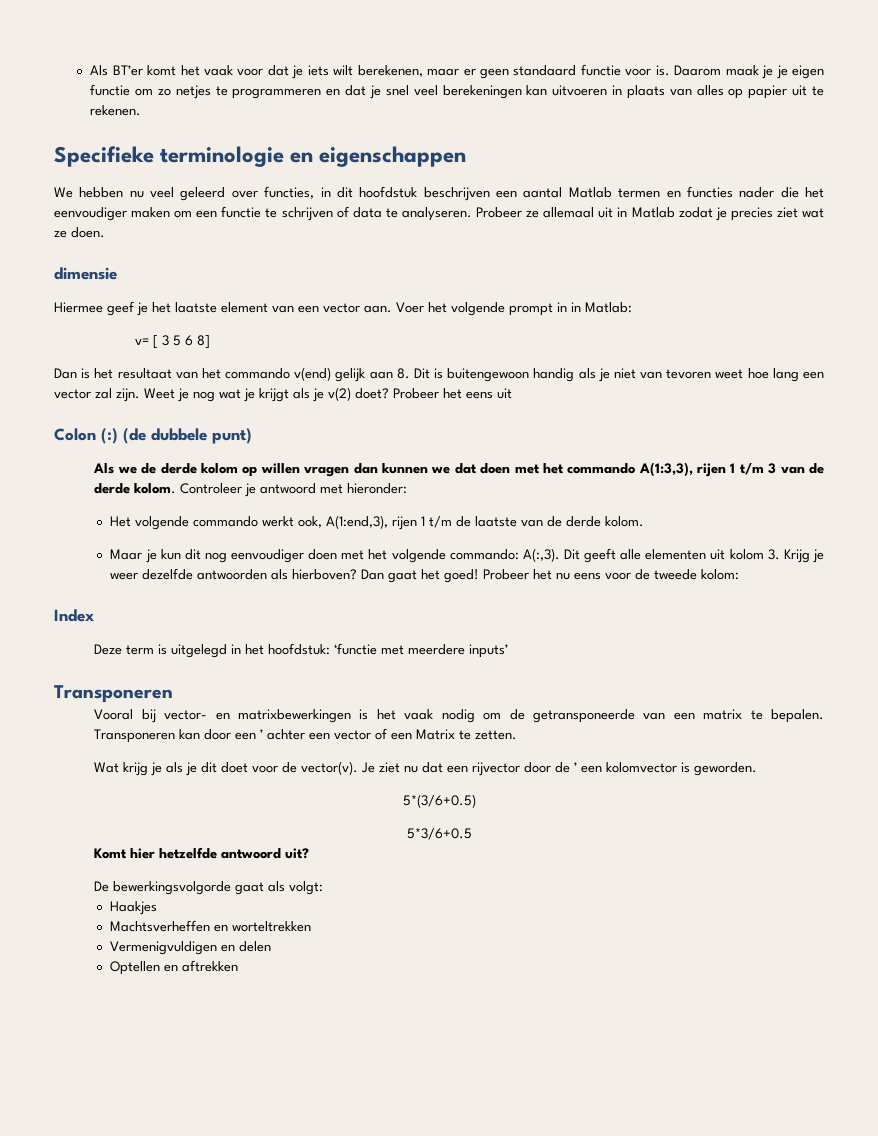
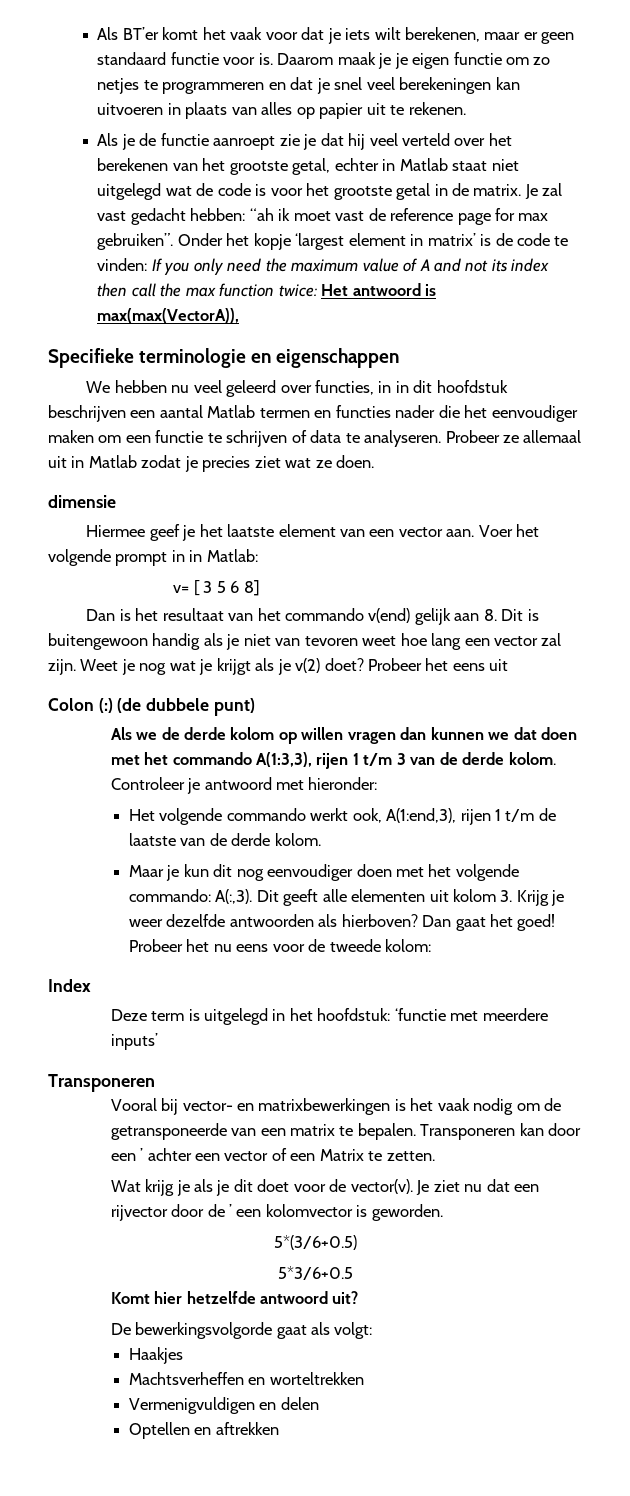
(142, 110) none -> [97,133,512,150] [97,158,519,175] [97,183,563,200] [97,208,549,225] [97,233,569,250] [97,258,550,275] [97,283,437,297] [97,308,240,323] // Als je de functie aanroept zie je dat hij veel verteld over het berekenen van het grootste getal, echter in Matlab staat niet uitgelegd wat de code is voor het grootste getal in de matrix. Je zal vast gedacht hebben: “ah ik moet vast de reference page for max gebruiken”. Onder het kopje ‘largest element in matrix’ is de code te vinden: If you only need the maximum value of A and not its index then call the max function twice: Het antwoord is max(max(VectorA)),
(331, 192) none -> [395,381,409,393] in

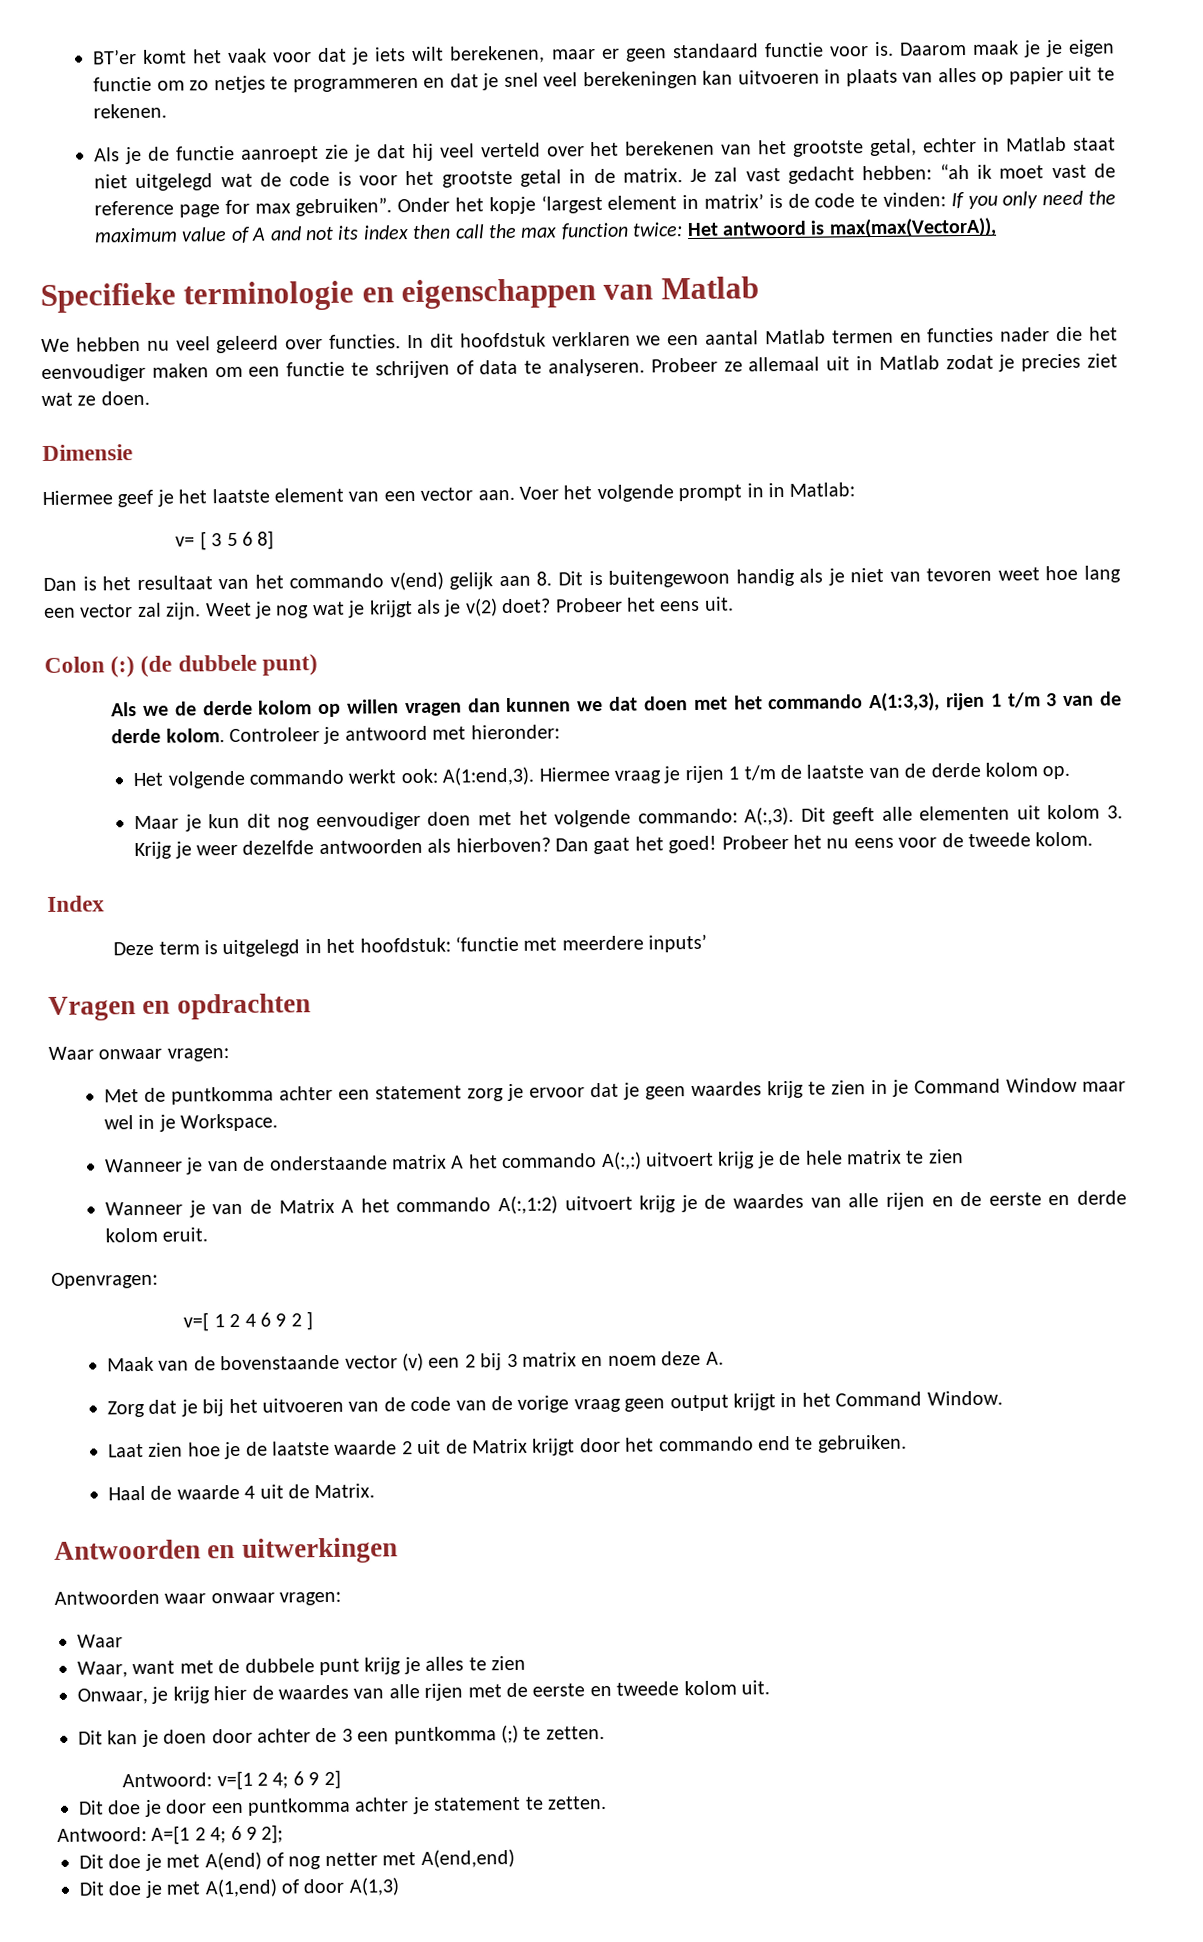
[97,27,119,40] Als -> (92, 56) none
(400, 358) none -> [603,276,759,300] van Matlab
[314,380,508,395] [48,405,126,422] functies, in in dit hoofdstuk beschrijven -> [329,331,662,349] functies. In dit hoofdstuk verklaren we
[48,495,116,508] dimensie -> [42,444,133,462] Dimensie
[489,659,509,671] uit -> [703,596,734,611] uit.
[352,808,457,823] ook, A(1:end,3), -> [400,766,681,786] ook: A(1:end,3). Hiermee vraag je
[274,833,321,846] kolom. -> [984,762,1071,780] kolom op.
[384,939,431,952] kolom: -> [1035,831,1094,847] kolom.
[48,1074,155,1092] [110,1098,562,1115] [110,1123,582,1140] [110,1148,435,1161] [110,1179,540,1196] [110,1204,443,1221] [273,1235,357,1250] [277,1266,353,1280] [110,1291,359,1304] [110,1322,373,1339] [128,1347,183,1364] [128,1372,364,1385] [128,1397,319,1414] [128,1422,279,1439] Transponeren // Vooral bij vector- en matrixbewerkingen is het vaak nodig om de getransponeerde van een matrix te bepalen. Transponeren kan door een ’ achter een vector of een Matrix te zetten. // Wat krijg je als je dit doet voor de vector(v). Je ziet nu dat een rijvector door de ’ een kolomvector is geworden. // 5*(3/6+0.5) // 5*3/6+0.5 // Komt hier hetzelfde antwoord uit? // De bewerkingsvolgorde gaat als volgt: // Haakjes // Machtsverheffen en worteltrekken // Vermenigvuldigen en delen // Optellen en aftrekken -> [48,993,311,1021] [48,1046,229,1062] [104,1077,1127,1105] [104,1113,279,1132] [105,1149,964,1175] [105,1190,1127,1218] [105,1227,209,1243] [51,1271,158,1289] [183,1311,314,1332] [107,1350,724,1372] [107,1390,1003,1418] [108,1434,907,1460] [108,1483,376,1501] [54,1537,398,1564] [54,1589,342,1606] [77,1634,123,1648] [77,1655,526,1678] [77,1680,770,1705] [78,1724,605,1748] [122,1769,341,1791] [78,1796,607,1817] [57,1824,284,1845] [79,1848,515,1871] [79,1877,399,1898] Vragen en opdrachten // Waar onwaar vragen: // Met de puntkomma achter een statement zorg je ervoor dat je geen waardes krijg te zien in je Command Window maar wel in je Workspace. // Wanneer je van de onderstaande matrix A het commando A(:,:) uitvoert krijg je de hele matrix te zien // Wanneer je van de Matrix A het commando A(:,1:2) uitvoert krijg je de waardes van alle rijen en de eerste en derde kolom eruit. // Openvragen: // v=[ 1 2 4 6 9 2 ] // Maak van de bovenstaande vector (v) een 2 bij 3 matrix en noem deze A. // Zorg dat je bij het uitvoeren van de code van de vorige vraag geen output krijgt in het Command Window. // Laat zien hoe je de laatste waarde 2 uit de Matrix krijgt door het commando end te gebruiken. // Haal de waarde 4 uit de Matrix. // Antwoorden en uitwerkingen // Antwoorden waar onwaar vragen: // Waar // Waar, want met de dubbele punt krijg je alles te zien // Onwaar, je krijg hier de waardes van alle rijen met de eerste en tweede kolom uit. // Dit kan je doen door achter de 3 een puntkomma (;) te zetten. // Antwoord: v=[1 2 4; 6 9 2] // Dit doe je door een puntkomma achter je statement te zetten. // Antwoord: A=[1 2 4; 6 9 2]; // Dit doe je met A(end) of nog netter met A(end,end) // Dit doe je met A(1,end) of door A(1,3)

